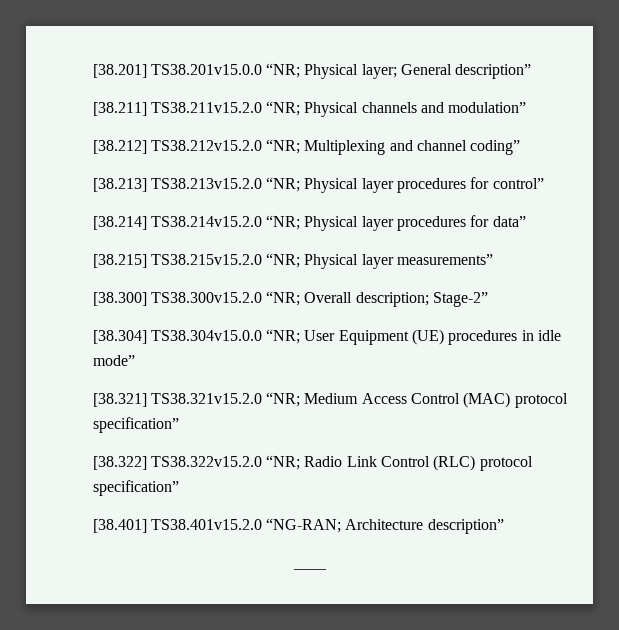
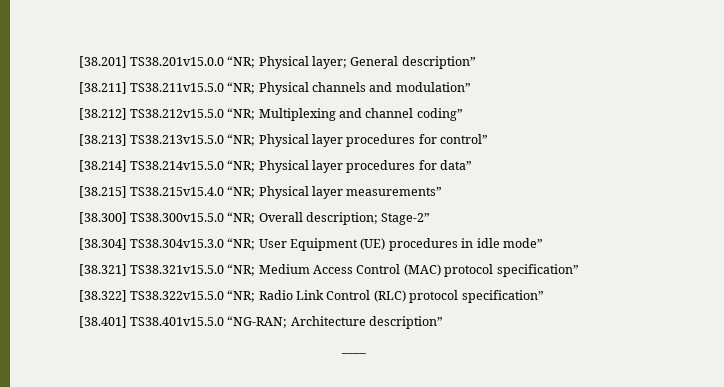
[150,102,262,113] TS38.211v15.2.0 -> [129,83,224,92] TS38.211v15.5.0
[150,140,262,151] TS38.212v15.2.0 -> [129,109,224,118] TS38.212v15.5.0
[150,178,262,189] TS38.213v15.2.0 -> [129,135,224,144] TS38.213v15.5.0
[150,216,262,227] TS38.214v15.2.0 -> [129,161,224,170] TS38.214v15.5.0
[150,254,262,265] TS38.215v15.2.0 -> [129,187,224,196] TS38.215v15.4.0
[150,292,262,303] TS38.300v15.2.0 -> [129,213,224,222] TS38.300v15.5.0
[150,330,262,341] TS38.304v15.0.0 -> [129,239,224,248] TS38.304v15.3.0
[150,393,262,404] TS38.321v15.2.0 -> [129,265,224,274] TS38.321v15.5.0
[150,456,262,467] TS38.322v15.2.0 -> [129,291,224,300] TS38.322v15.5.0
[150,519,262,530] TS38.401v15.2.0 -> [129,317,224,326] TS38.401v15.5.0

